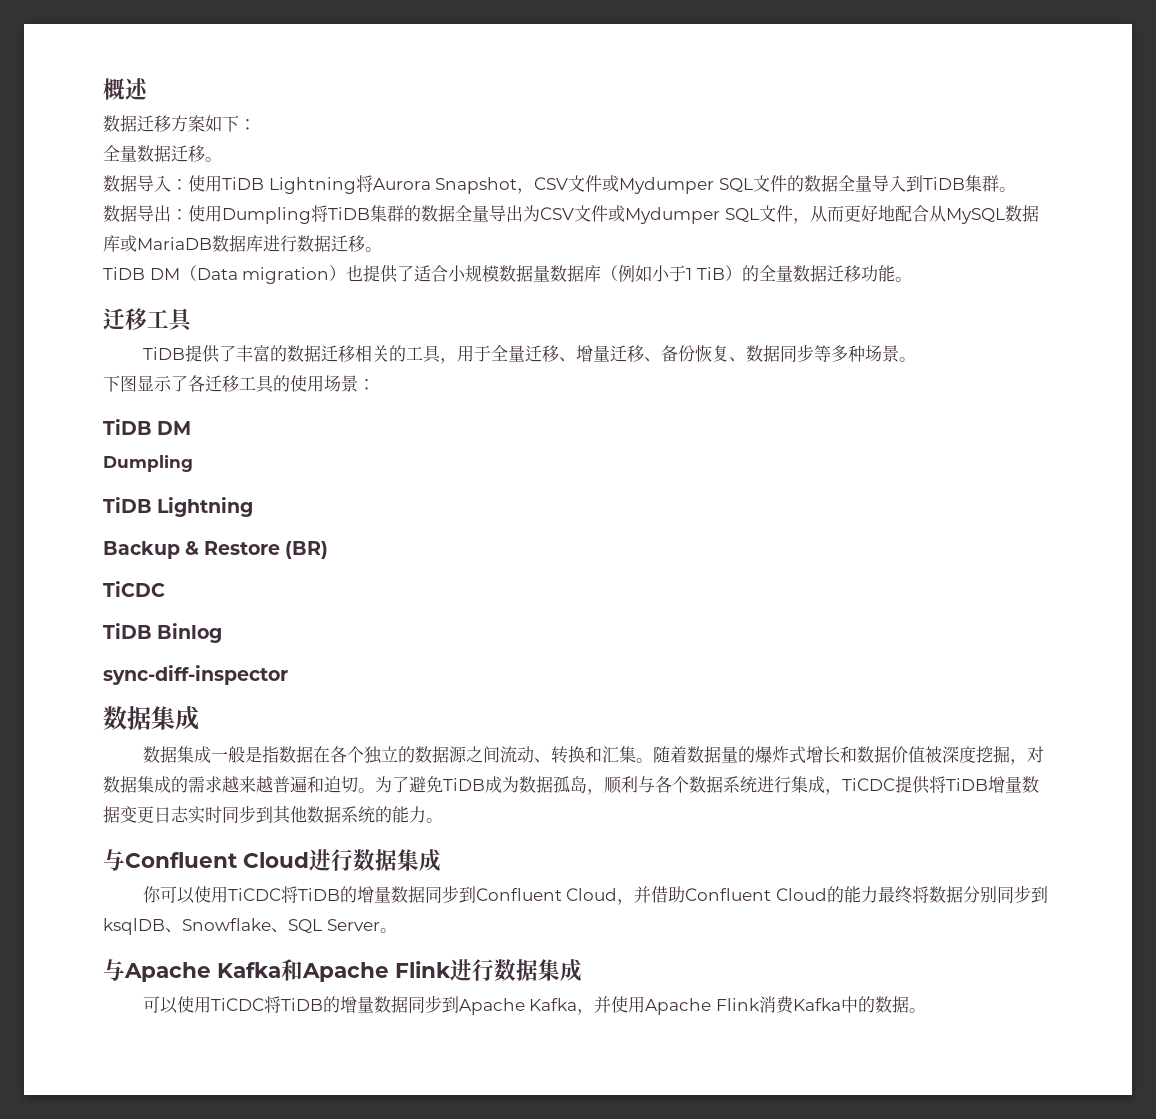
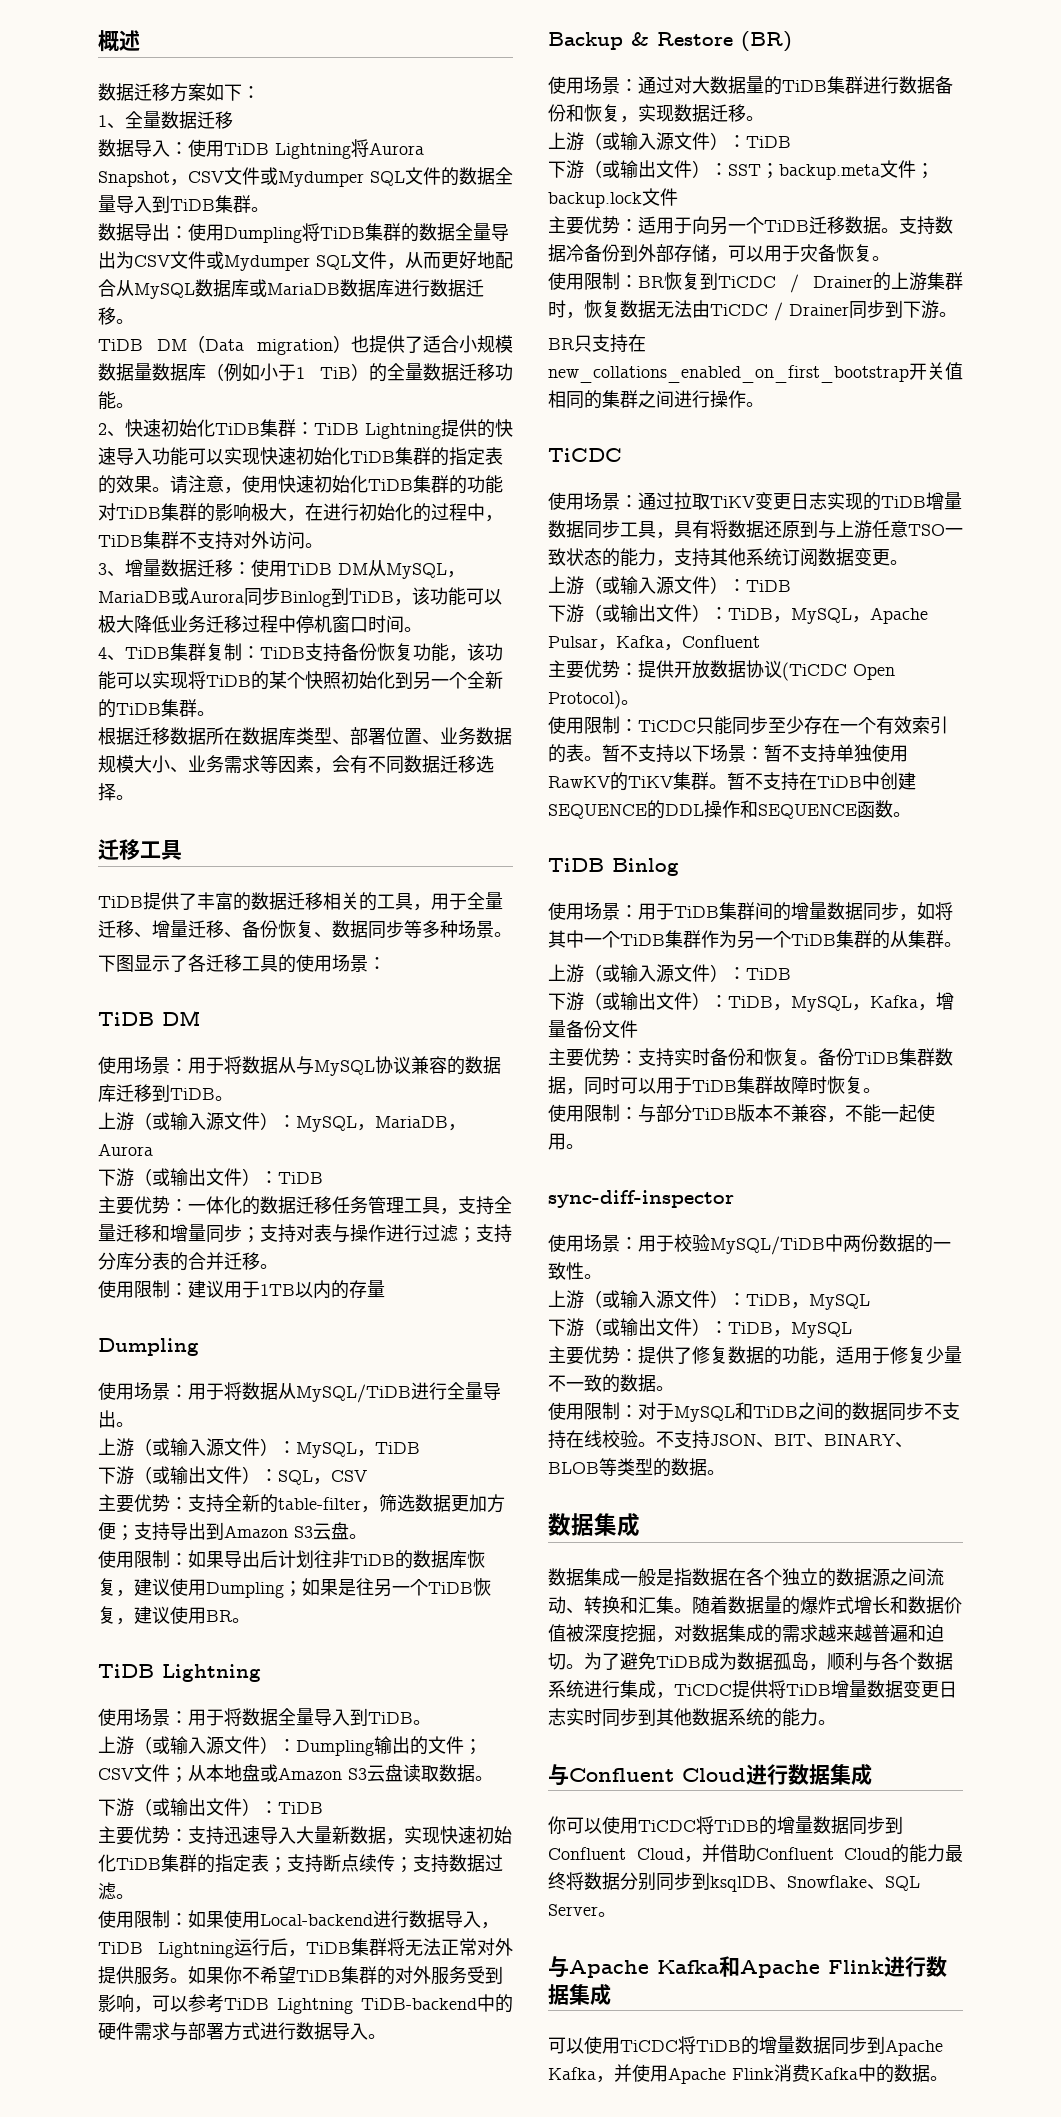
[103,145,222,162] 全量数据迁移。 -> [98,111,233,129] 1、全量数据迁移
(912, 279) none -> [98,419,513,439] [98,447,503,466] [98,475,503,494] [98,503,503,522] [98,531,323,550] [98,559,465,579] [98,587,502,607] [98,615,422,633] [98,643,503,662] [98,671,503,690] [98,699,215,718] [98,727,512,745] [98,755,494,774] [98,783,134,801] // 2、快速初始化TiDB集群：TiDB Lightning提供的快速导入功能可以实现快速初始化TiDB集群的指定表的效果。请注意，使用快速初始化TiDB集群的功能对TiDB集群的影响极大，在进行初始化的过程中，TiDB集群不支持对外访问。 // 3、增量数据迁移：使用TiDB DM从MySQL，MariaDB或Aurora同步Binlog到TiDB，该功能可以极大降低业务迁移过程中停机窗口时间。 // 4、TiDB集群复制：TiDB支持备份恢复功能，该功能可以实现将TiDB的某个快照初始化到另一个全新的TiDB集群。 // 根据迁移数据所在数据库类型、部署位置、业务数据规模大小、业务需求等因素，会有不同数据迁移选择。
[103,455,193,472] [103,497,254,517] [103,541,329,559] [103,581,165,597] [103,623,223,643] [103,665,288,685] Dumpling // TiDB Lightning // Backup & Restore (BR) // TiCDC // TiDB Binlog // sync-diff-inspector -> [98,1056,501,1076] [98,1084,233,1102] [98,1112,466,1132] [98,1143,153,1156] [98,1168,323,1187] [98,1196,512,1215] [98,1224,512,1243] [98,1252,278,1271] [98,1280,385,1299] [98,1338,199,1356] [98,1382,501,1403] [98,1410,134,1428] [98,1438,420,1458] [98,1466,367,1485] [98,1494,505,1513] [98,1522,367,1541] [98,1550,485,1569] [98,1578,491,1598] [98,1606,250,1625] [98,1664,261,1682] [98,1708,431,1726] [98,1736,482,1756] [98,1764,493,1783] [98,1798,323,1817] [98,1826,512,1845] [98,1854,503,1873] [98,1882,134,1900] [98,1910,499,1929] [98,1938,513,1958] [98,1966,503,1985] [98,1994,513,2014] [98,2022,386,2041] [548,31,792,52] [548,76,953,95] [548,104,764,123] [548,132,791,151] [548,160,934,180] [548,188,678,208] [548,216,953,235] [548,244,890,263] [548,272,963,293] [548,300,957,321] [548,334,646,353] [548,362,963,383] [548,390,764,409] [548,448,622,462] [548,492,962,511] [548,520,963,539] [548,548,908,567] [548,576,791,595] [548,604,928,624] [548,635,760,651] [548,660,895,681] [548,690,639,709] [548,716,948,735] [548,744,908,763] [548,772,916,791] [548,800,911,819] [548,858,679,876] [548,902,953,921] [548,930,962,949] [548,964,791,983] [548,992,954,1012] [548,1020,638,1038] [548,1048,953,1067] [548,1076,881,1095] [548,1104,935,1123] [548,1133,584,1150] [548,1190,734,1208] [548,1234,951,1255] [548,1262,602,1280] [548,1290,870,1310] [548,1318,852,1338] [548,1346,962,1365] [548,1374,674,1393] [548,1402,960,1422] [548,1430,913,1449] [548,1458,725,1477] 使用场景：用于将数据从与MySQL协议兼容的数据库迁移到TiDB。 // 上游（或输入源文件）：MySQL，MariaDB，Aurora // 下游（或输出文件）：TiDB // 主要优势：一体化的数据迁移任务管理工具，支持全量迁移和增量同步；支持对表与操作进行过滤；支持分库分表的合并迁移。 // 使用限制：建议用于1TB以内的存量 // Dumpling // 使用场景：用于将数据从MySQL/TiDB进行全量导出。 // 上游（或输入源文件）：MySQL，TiDB // 下游（或输出文件）：SQL，CSV // 主要优势：支持全新的table-filter，筛选数据更加方便；支持导出到Amazon S3云盘。 // 使用限制：如果导出后计划往非TiDB的数据库恢复，建议使用Dumpling；如果是往另一个TiDB恢复，建议使用BR。 // TiDB Lightning // 使用场景：用于将数据全量导入到TiDB。 // 上游（或输入源文件）：Dumpling输出的文件；CSV文件；从本地盘或Amazon S3云盘读取数据。 // 下游（或输出文件）：TiDB // 主要优势：支持迅速导入大量新数据，实现快速初始化TiDB集群的指定表；支持断点续传；支持数据过滤。 // 使用限制：如果使用Local-backend进行数据导入，TiDB Lightning运行后，TiDB集群将无法正常对外提供服务。如果你不希望TiDB集群的对外服务受到影响，可以参考TiDB Lightning TiDB-backend中的硬件需求与部署方式进行数据导入。 // Backup & Restore (BR) // 使用场景：通过对大数据量的TiDB集群进行数据备份和恢复，实现数据迁移。 // 上游（或输入源文件）：TiDB // 下游（或输出文件）：SST；backup.meta文件；backup.lock文件 // 主要优势：适用于向另一个TiDB迁移数据。支持数据冷备份到外部存储，可以用于灾备恢复。 // 使用限制：BR恢复到TiCDC / Drainer的上游集群时，恢复数据无法由TiCDC / Drainer同步到下游。 // BR只支持在new_collations_enabled_on_first_bootstrap开关值相同的集群之间进行操作。 // TiCDC // 使用场景：通过拉取TiKV变更日志实现的TiDB增量数据同步工具，具有将数据还原到与上游任意TSO一致状态的能力，支持其他系统订阅数据变更。 // 上游（或输入源文件）：TiDB // 下游（或输出文件）：TiDB，MySQL，Apache Pulsar，Kafka，Confluent // 主要优势：提供开放数据协议(TiCDC Open Protocol)。 // 使用限制：TiCDC只能同步至少存在一个有效索引的表。暂不支持以下场景：暂不支持单独使用RawKV的TiKV集群。暂不支持在TiDB中创建SEQUENCE的DDL操作和SEQUENCE函数。 // TiDB Binlog // 使用场景：用于TiDB集群间的增量数据同步，如将其中一个TiDB集群作为另一个TiDB集群的从集群。 // 上游（或输入源文件）：TiDB // 下游（或输出文件）：TiDB，MySQL，Kafka，增量备份文件 // 主要优势：支持实时备份和恢复。备份TiDB集群数据，同时可以用于TiDB集群故障时恢复。 // 使用限制：与部分TiDB版本不兼容，不能一起使用。 // sync-diff-inspector // 使用场景：用于校验MySQL/TiDB中两份数据的一致性。 // 上游（或输入源文件）：TiDB，MySQL // 下游（或输出文件）：TiDB，MySQL // 主要优势：提供了修复数据的功能，适用于修复少量不一致的数据。 // 使用限制：对于MySQL和TiDB之间的数据同步不支持在线校验。不支持JSON、BIT、BINARY、BLOB等类型的数据。

